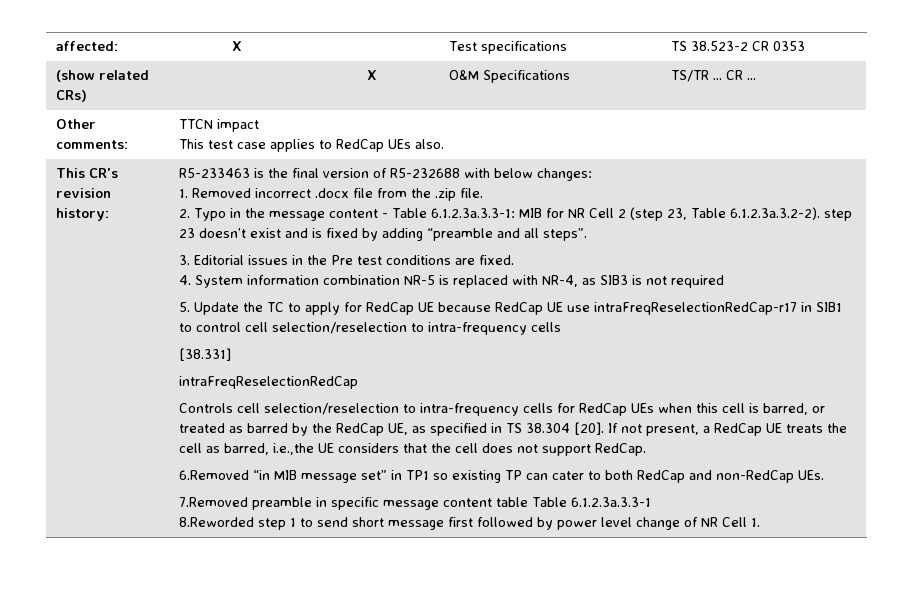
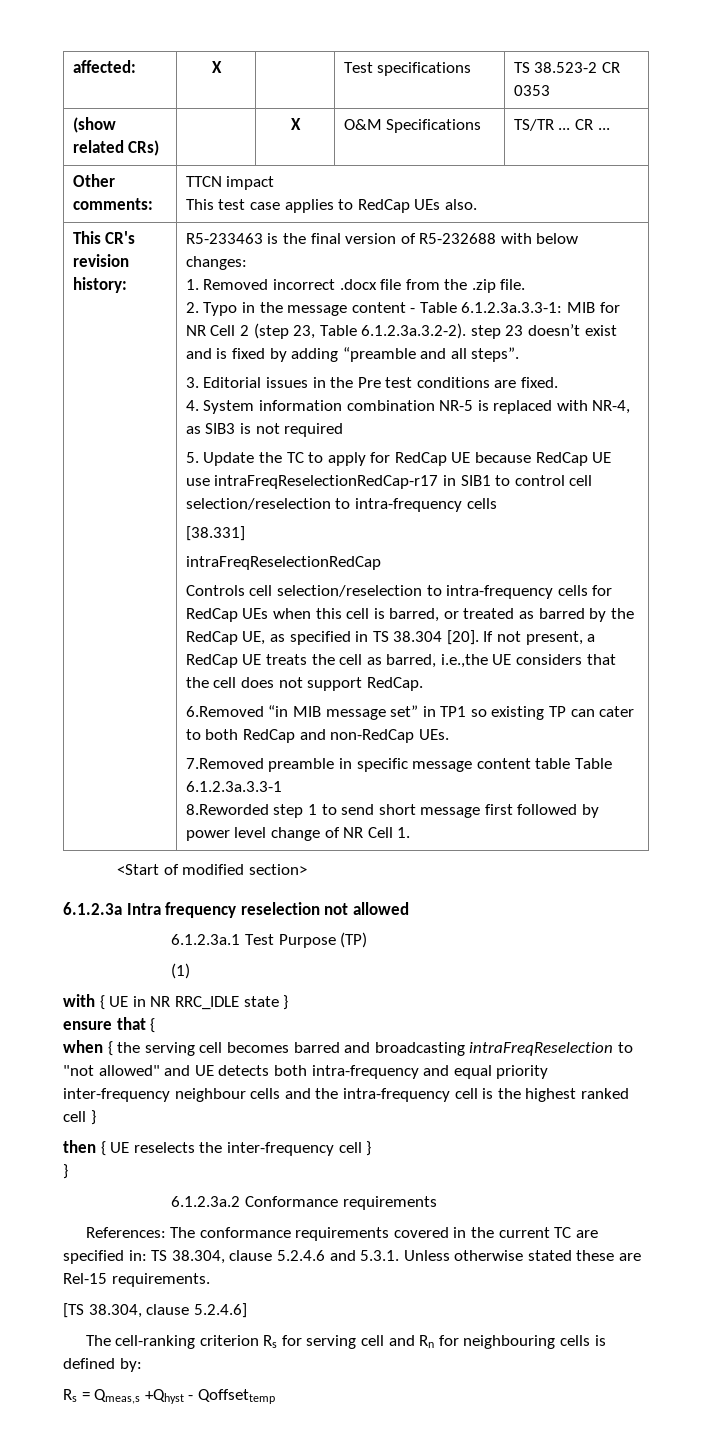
(760, 522) none -> [117,864,307,875] [63,902,409,918] [171,932,368,948] [171,963,191,979] [63,994,289,1010] [63,1017,156,1033] [63,1040,633,1056] [63,1065,549,1079] [63,1088,629,1102] [63,1110,96,1125] [63,1140,372,1156] [63,1164,68,1179] [171,1196,437,1210] [85,1227,598,1241] [63,1250,642,1264] [63,1273,210,1287] [63,1303,247,1318] [85,1335,606,1349] [63,1358,142,1372] [63,1389,275,1404] // <Start of modified section> // 6.1.2.3a Intra frequency reselection not allowed // 6.1.2.3a.1 Test Purpose (TP) // (1) // with { UE in NR RRC_IDLE state } // ensure that { // when { the serving cell becomes barred and broadcasting intraFreqReselection to "not allowed" and UE detects both intra-frequency and equal priority inter-frequency neighbour cells and the intra-frequency cell is the highest ranked cell } // then { UE reselects the inter-frequency cell } // } // 6.1.2.3a.2 Conformance requirements // References: The conformance requirements covered in the current TC are specified in: TS 38.304, clause 5.2.4.6 and 5.3.1. Unless otherwise stated these are Rel-15 requirements. // [TS 38.304, clause 5.2.4.6] // The cell-ranking criterion Rs for serving cell and Rn for neighbouring cells is defined by: // Rs = Qmeas,s +Qhyst - Qoffsettemp

